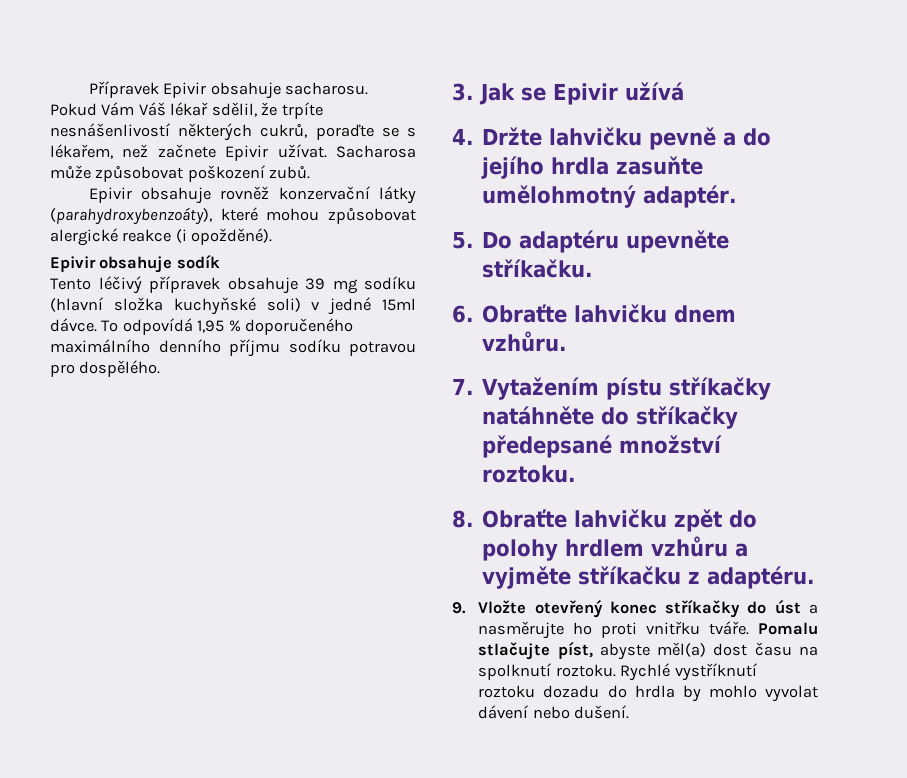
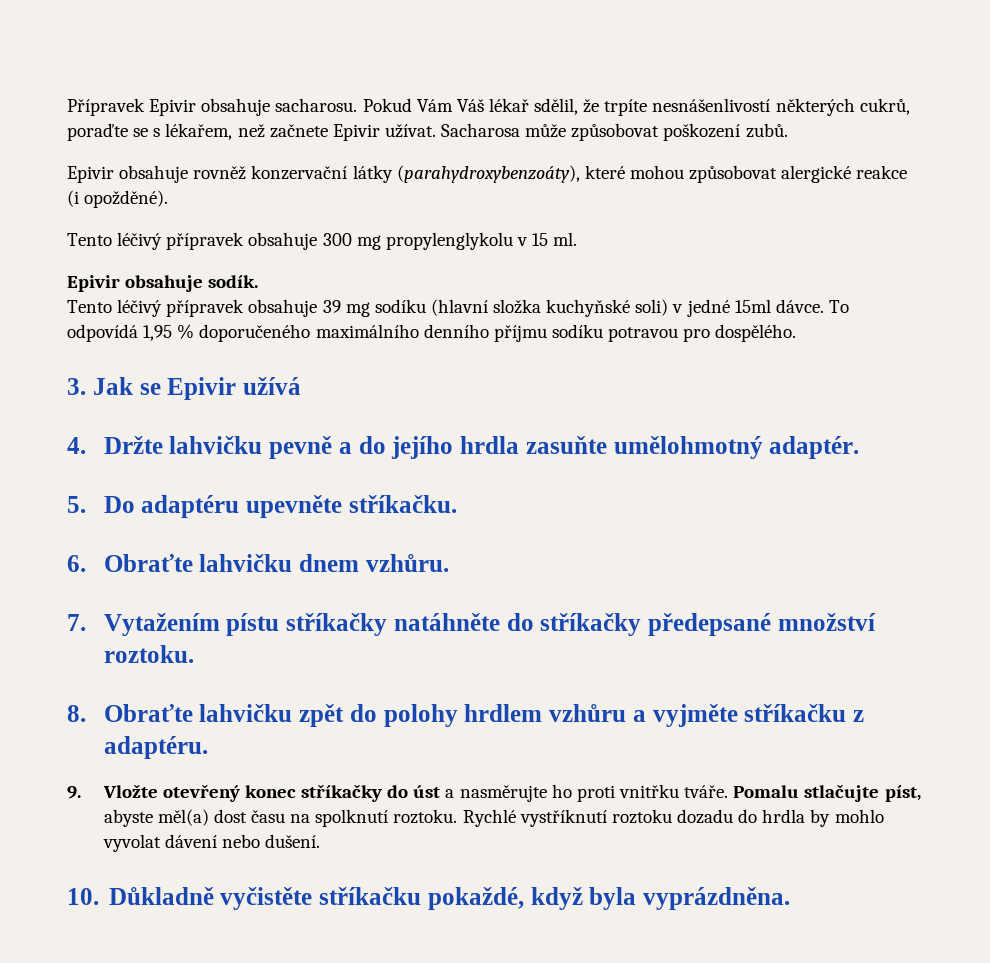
[50,254,220,273] // Epivir obsahuje sodík -> [67,232,578,250] [67,275,259,292] // Tento léčivý přípravek obsahuje 300 mg propylenglykolu v 15 ml. // Epivir obsahuje sodík.
(630, 712) none -> [67,886,790,910] // 10. Důkladně vyčistěte stříkačku pokaždé, když byla vyprázdněna.

